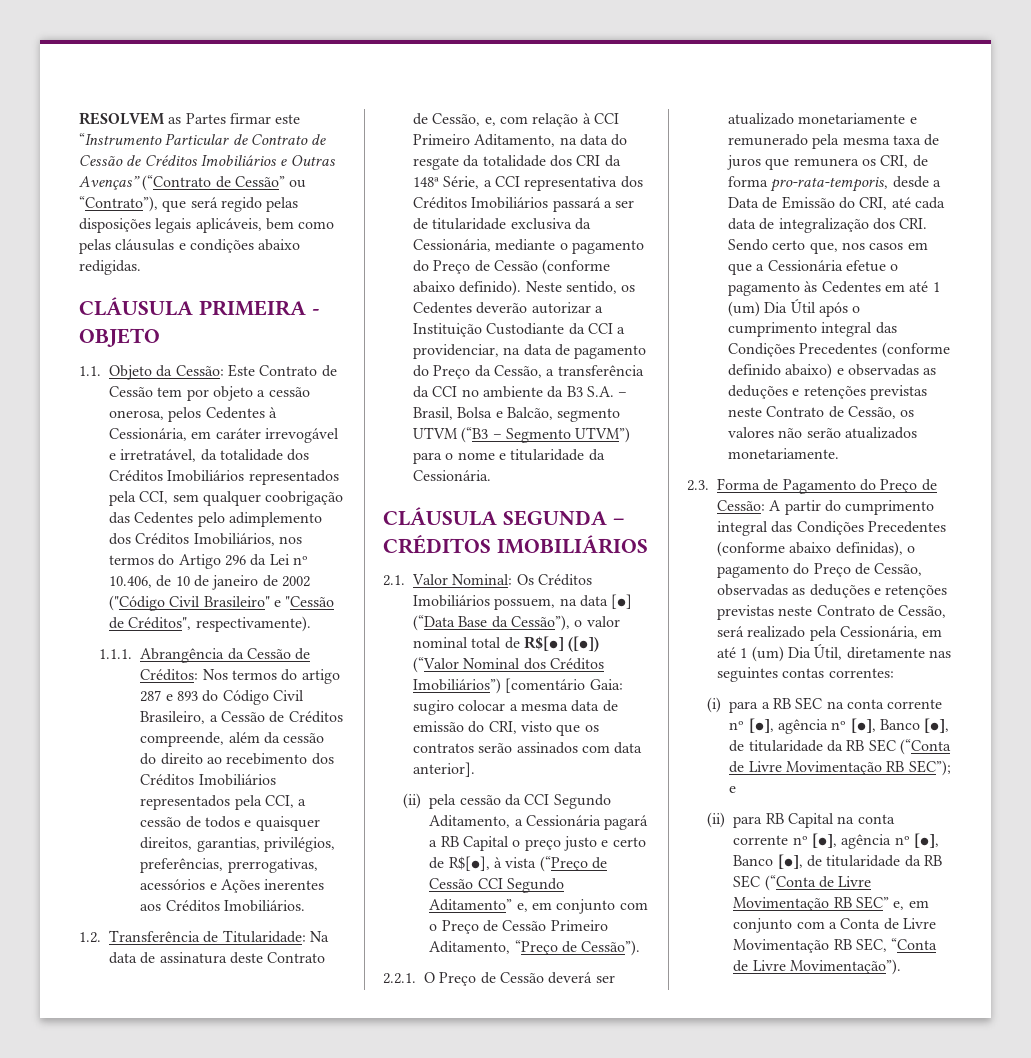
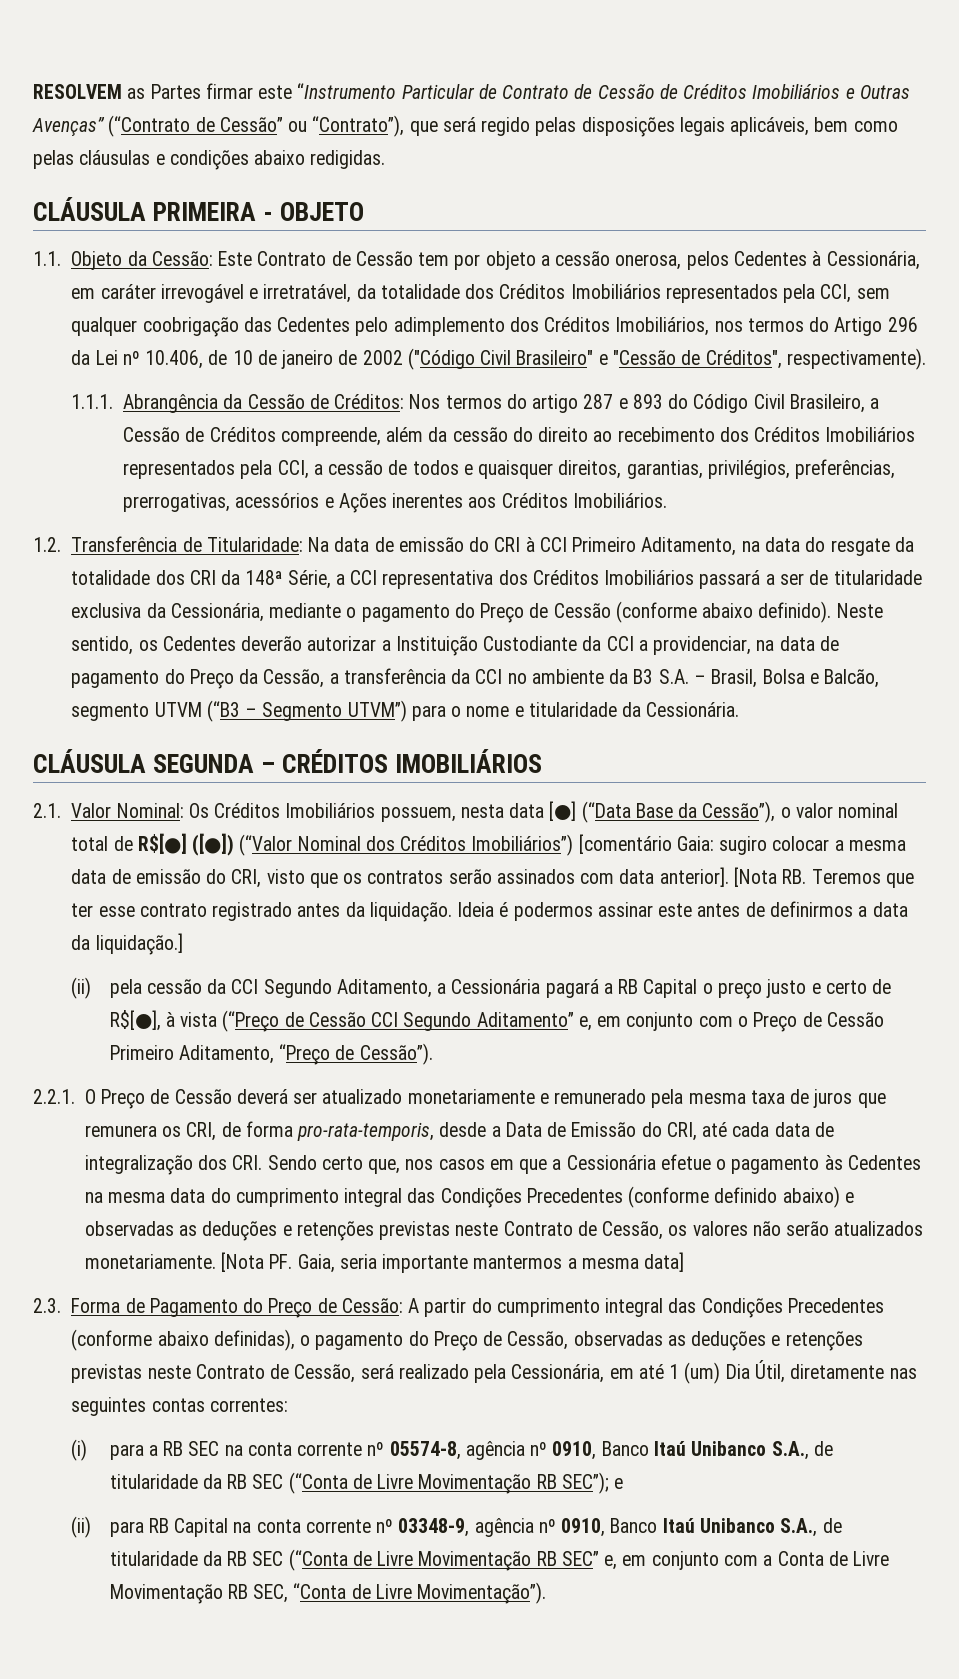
[159,952,326,964] [413,113,579,127] assinatura deste Contrato de Cessão, e, com relação -> [398,537,521,552] emissão do CRI
[559,598,577,606] na -> [460,804,504,818] nesta
(475, 769) none -> [733,867,914,888] [71,901,908,922] [71,933,183,955] [Nota RB. Teremos que ter esse contrato registrado antes da liquidação. Ideia é podermos assinar este antes de definirmos a data da liquidação.]
[884,281,940,292] [728,299,861,317] em até 1 (um) Dia Útil após o -> [84,1188,231,1203] na mesma data do
(839, 453) none -> [221,1252,685,1273] [Nota PF. Gaia, seria importante mantermos a mesma data]
[748,718,950,734] [●], agência nº [●], Banco [●], -> [389,1441,809,1460] 05574-8, agência nº 0910, Banco Itaú Unibanco S.A.,
[812,833,940,849] [733,854,803,869] [●], agência nº [●], Banco [●], -> [398,1518,818,1537] 03348-9, agência nº 0910, Banco Itaú Unibanco S.A.,

